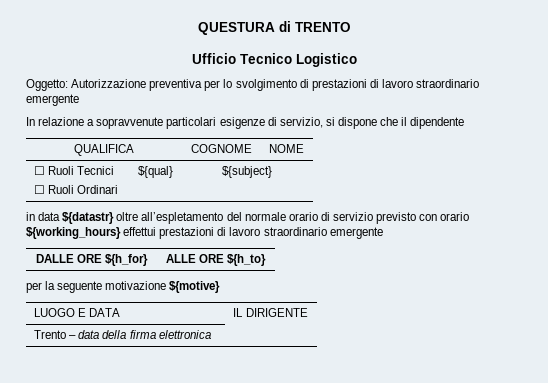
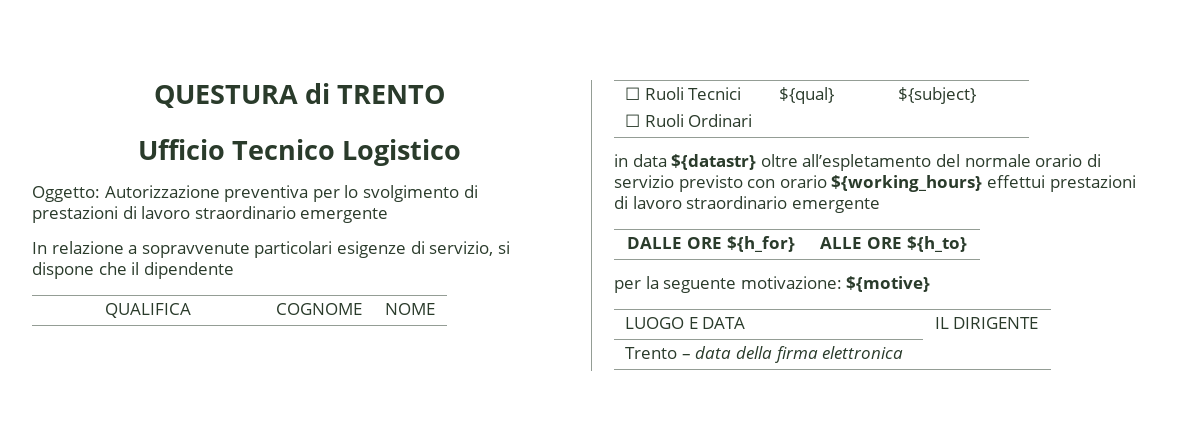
[105,281,167,290] motivazione -> [740,276,842,289] motivazione:

